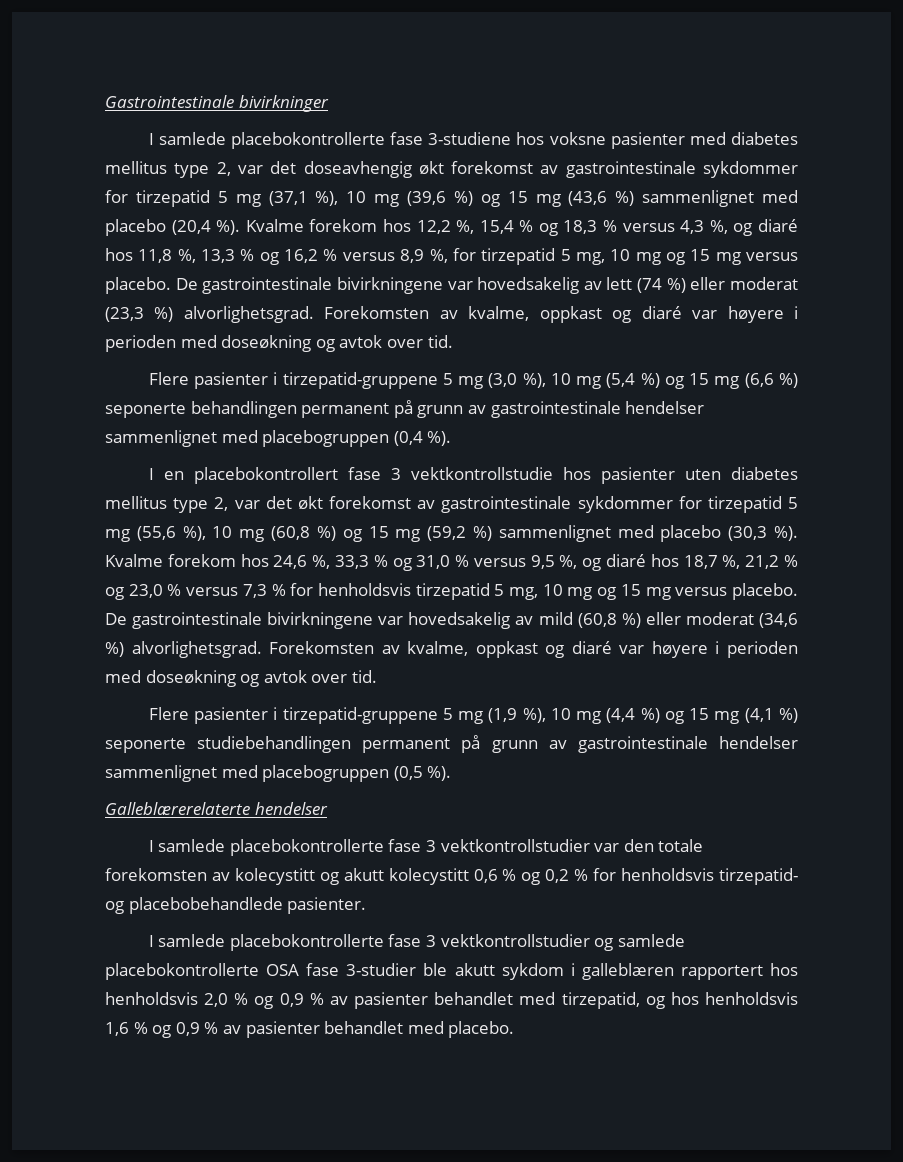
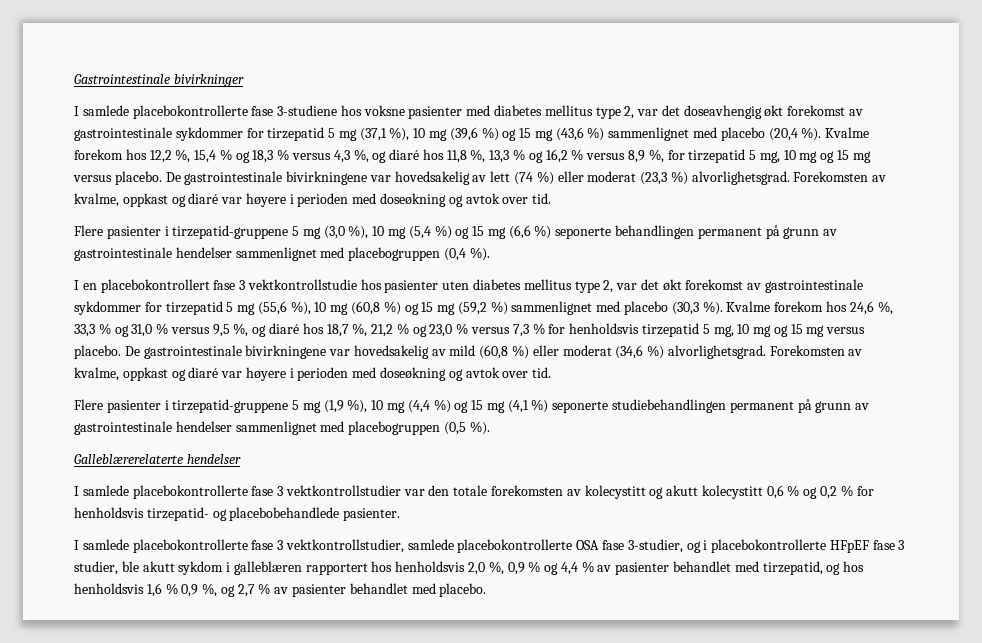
[440,934,614,951] vektkontrollstudier og -> [285,539,404,553] vektkontrollstudier,
[346,963,417,976] 3-studier -> [627,539,905,553] [74,561,118,575] 3-studier, og i placebokontrollerte HFpEF fase 3 studier,
[234,993,304,1009] % og 0,9 -> [488,561,578,575] %, 0,9 % og 4,4
[152,1022,200,1038] og 0,9 -> [181,583,255,597] 0,9 %, og 2,7

